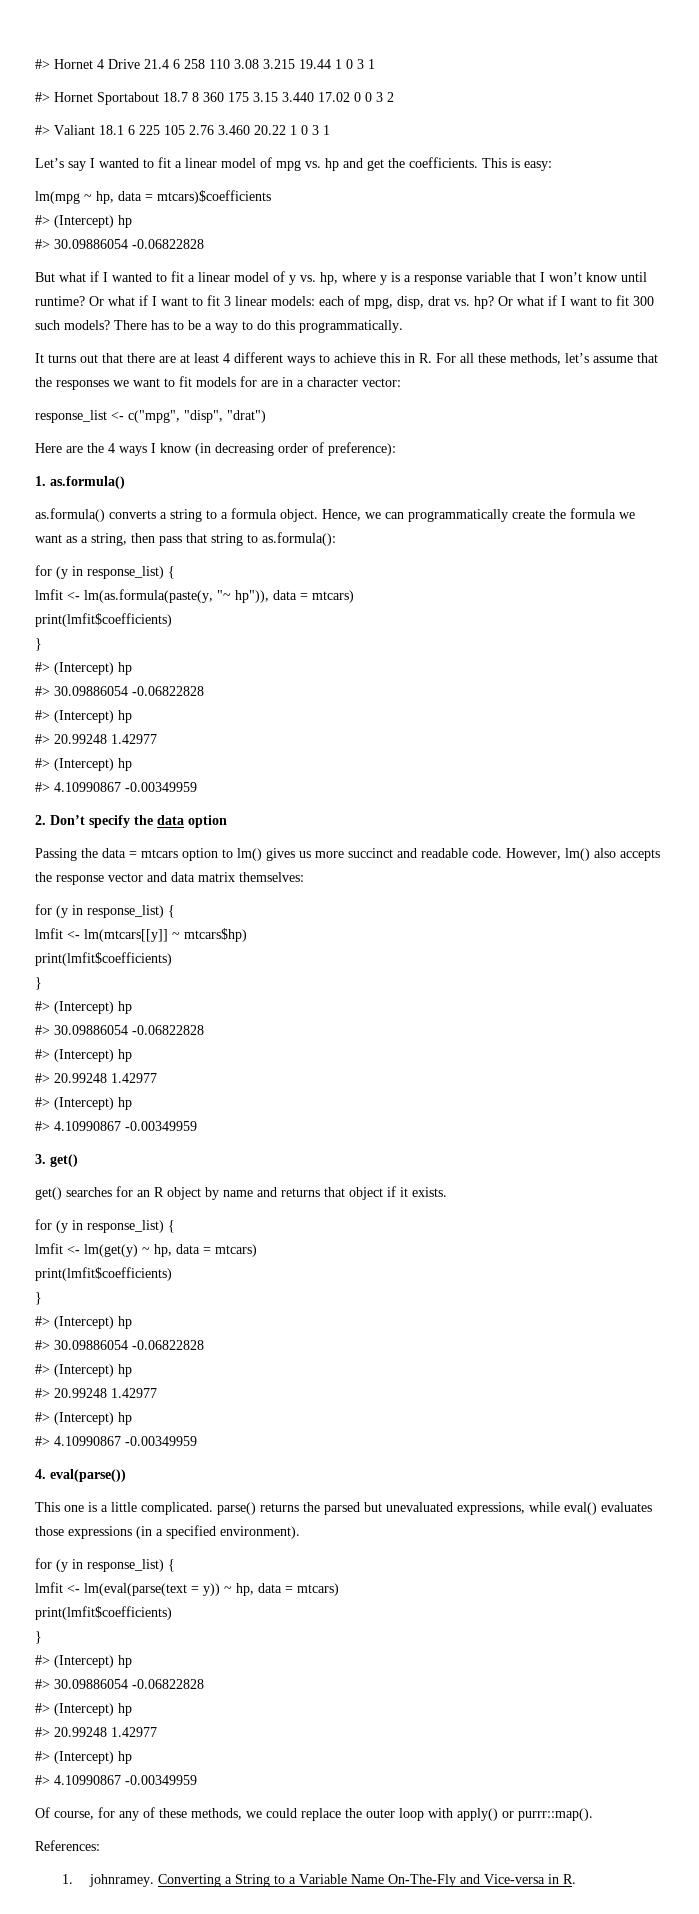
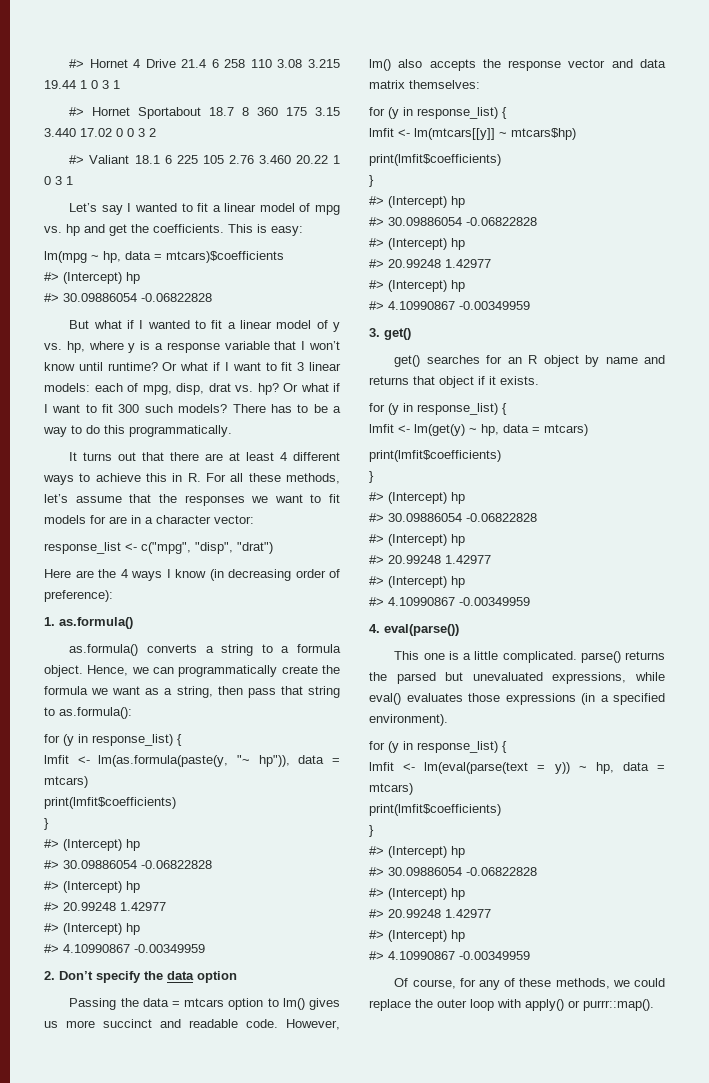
[35,1840,100,1851] [62,1874,576,1887] // References: // 1. johnramey. Converting a String to a Variable Name On-The-Fly and Vice-versa in R. -> (654, 1005) none

